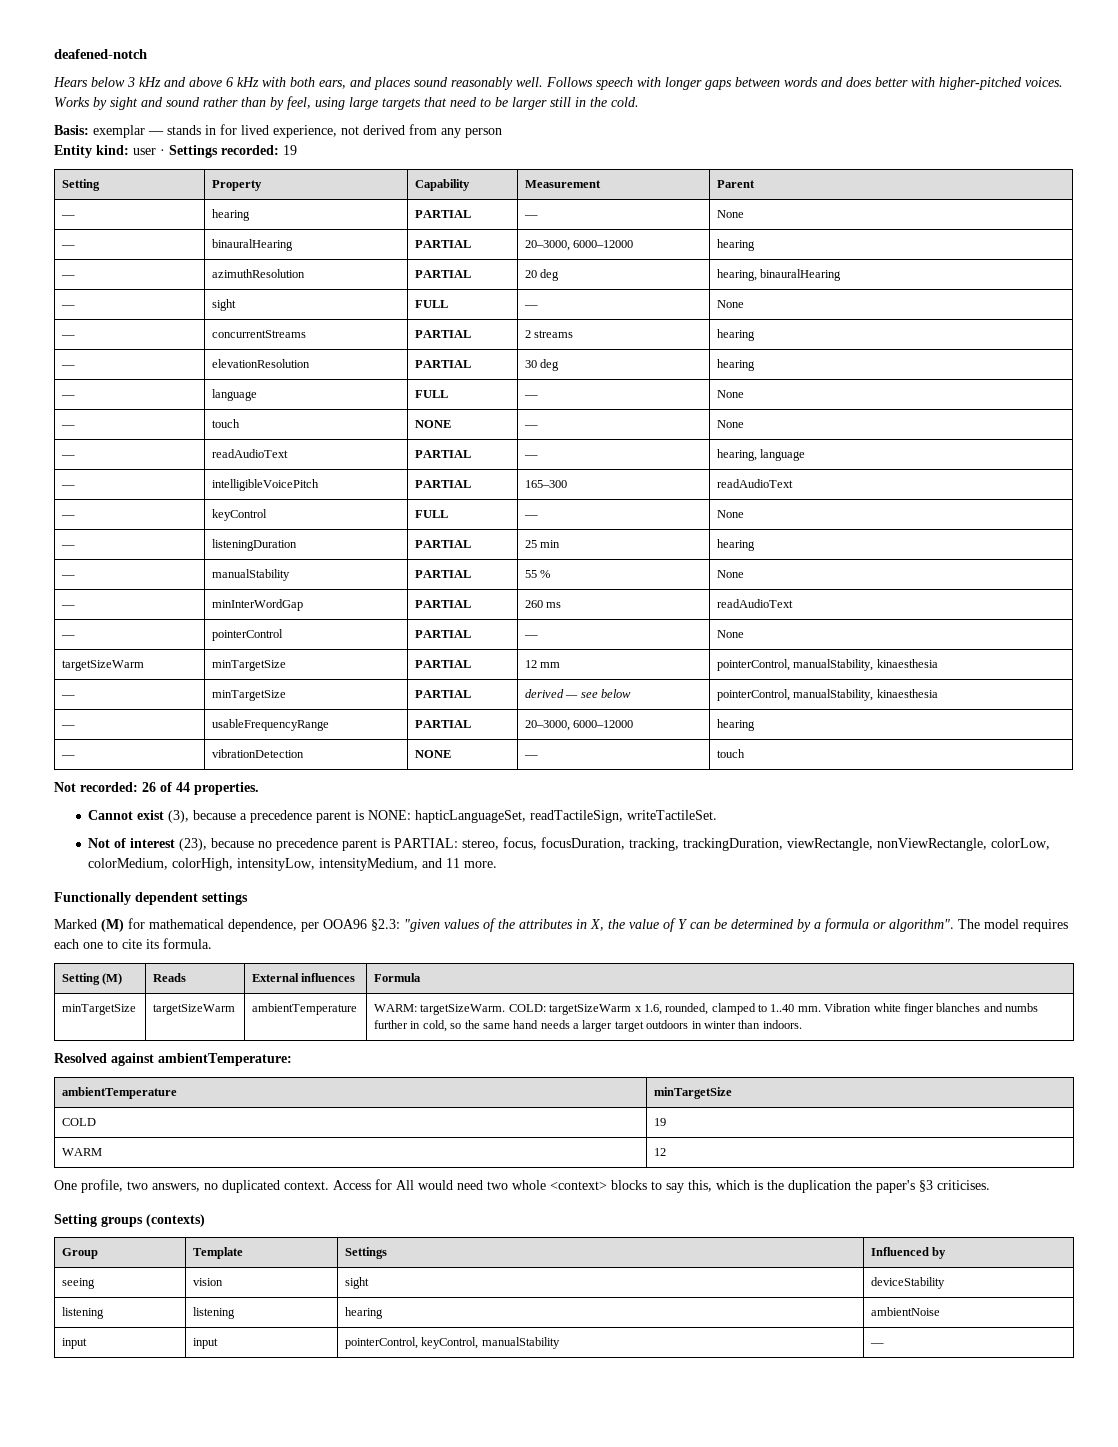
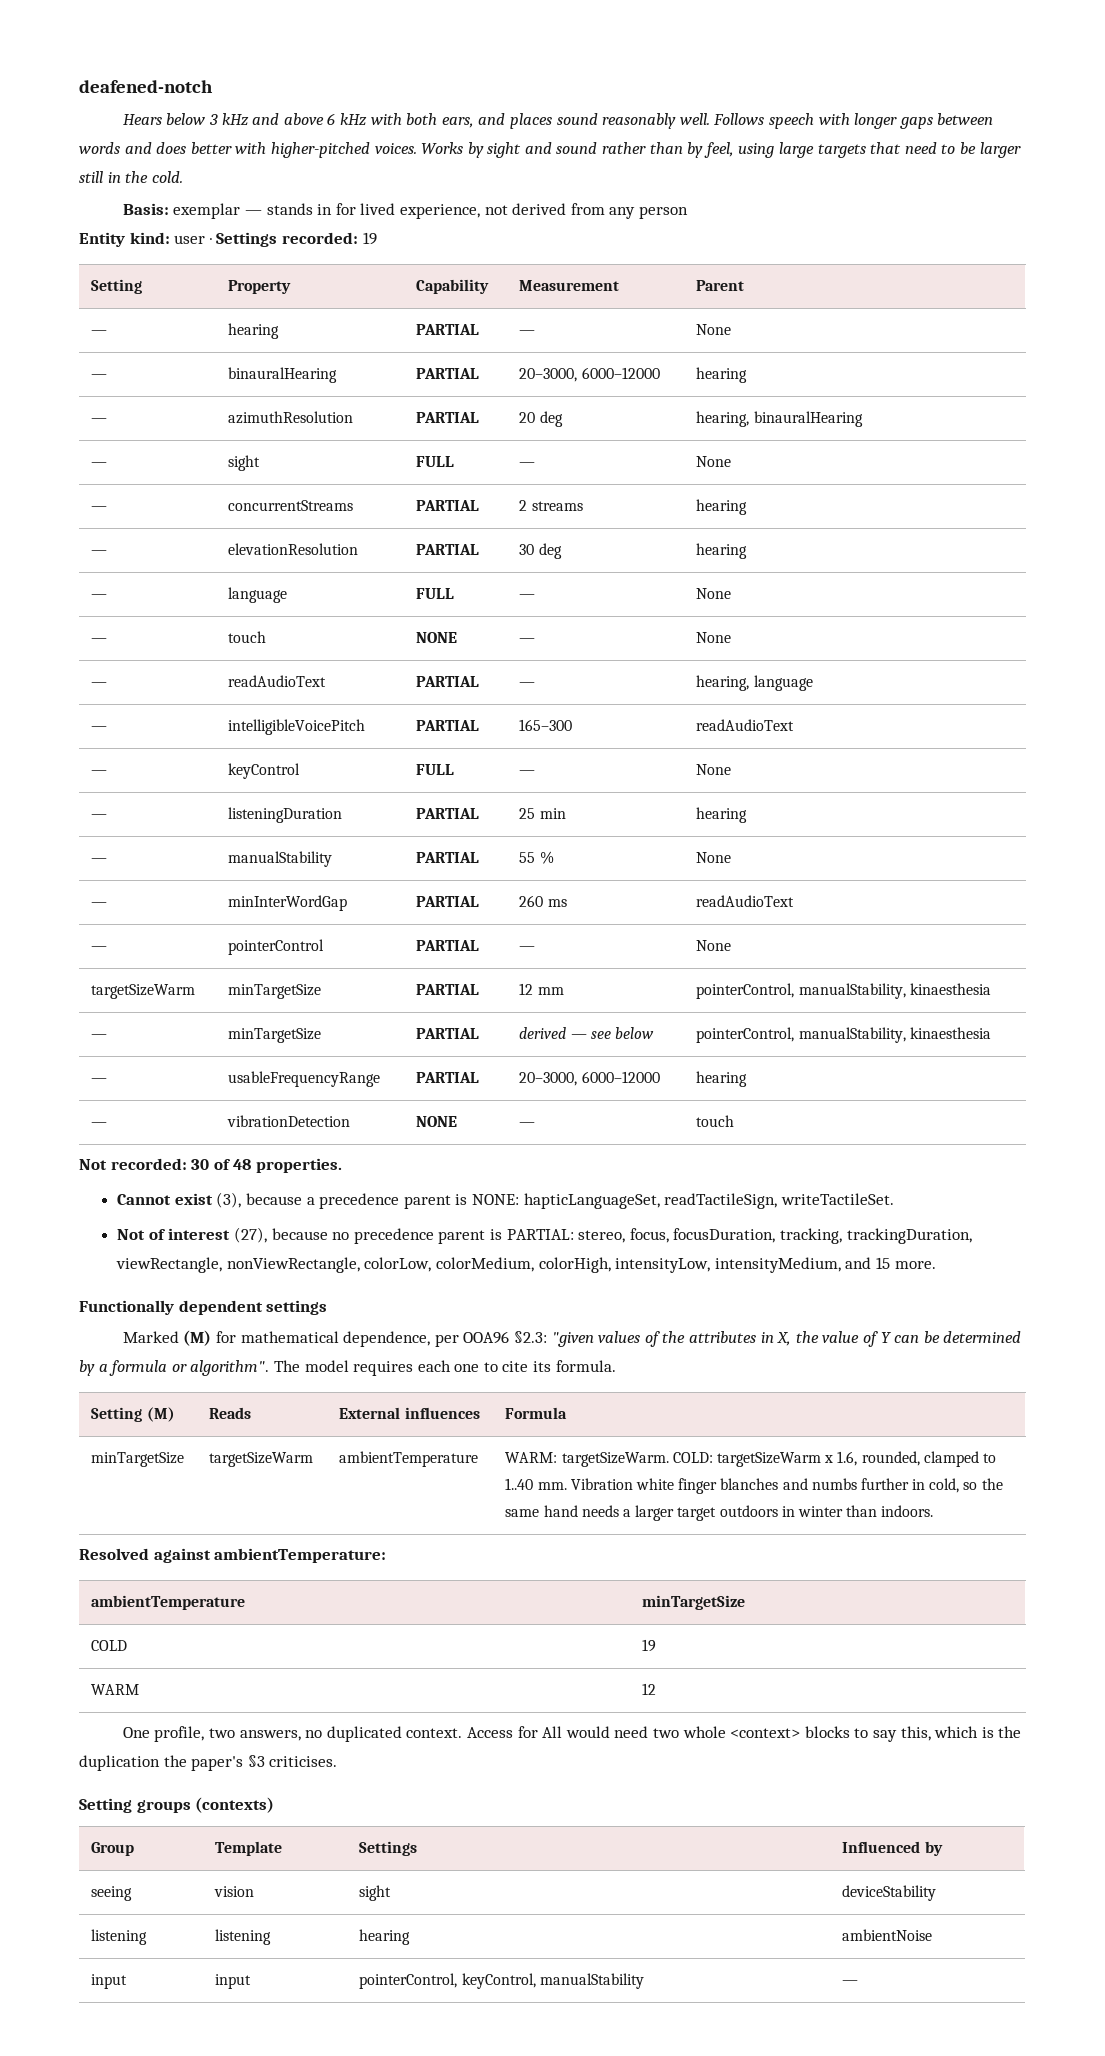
[142,782,190,792] 26 of 44 -> [191,1159,252,1170] 30 of 48
[179,838,208,851] (23), -> [234,1227,268,1243] (27),
[446,858,461,868] 11 -> [875,1257,890,1269] 15

